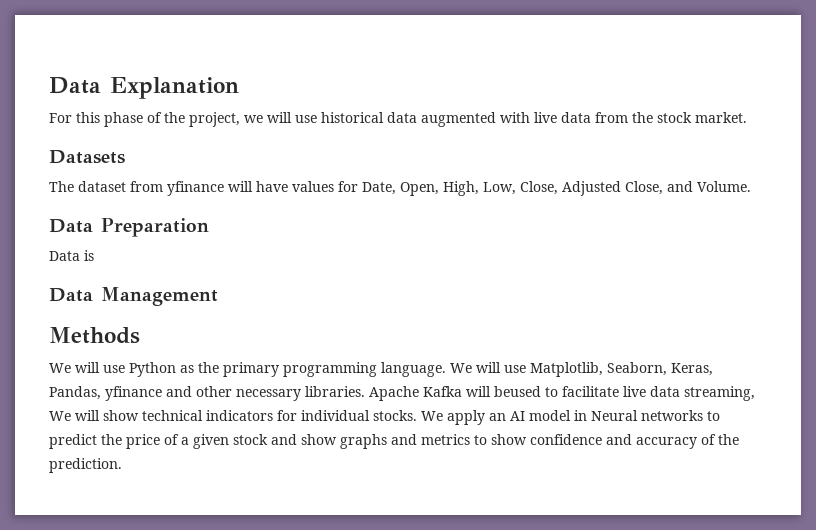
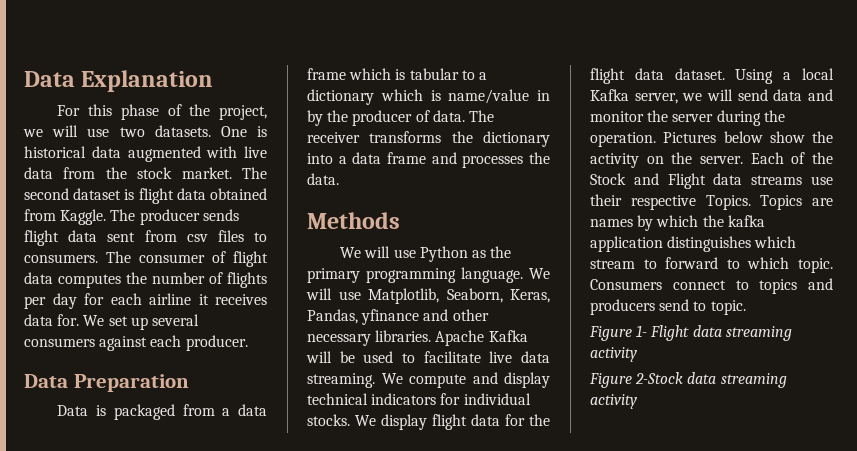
(317, 119) none -> [119,125,267,137] two datasets. One is
[49,150,125,164] [49,181,751,196] [49,218,209,237] [49,250,94,261] [49,287,218,306] // Datasets // The dataset from yfinance will have values for Date, Open, High, Low, Close, Adjusted Close, and Volume. // Data Preparation // Data is // Data Management -> [242,167,267,179] [24,188,267,204] [24,209,239,225] [24,230,267,246] [24,251,268,267] [24,272,267,288] [24,293,267,309] [24,314,199,330] [24,335,248,351] [24,374,189,392] [57,404,267,420] [307,68,487,80] [307,89,550,105] [307,110,494,126] [307,131,550,147] [307,152,550,168] [307,173,339,185] The second dataset is flight data obtained from Kaggle. The producer sends flight data sent from csv files to consumers. The consumer of flight data computes the number of flights per day for each airline it receives data for. We set up several consumers against each producer. // Data Preparation // Data is packaged from a data frame which is tabular to a dictionary which is name/value in by the producer of data. The receiver transforms the dictionary into a data frame and processes the data.
[494,386,541,397] beused -> [339,351,394,363] be used
[684,386,755,401] [49,410,139,421] streaming, We will show -> [307,372,550,388] streaming. We compute and display
[447,410,720,425] [49,434,739,449] [49,458,122,473] apply an AI model in Neural networks to predict the price of a given stock and show graphs and metrics to show confidence and accuracy of the prediction. -> [381,414,550,430] [590,68,834,84] [590,89,833,104] [590,110,785,126] [590,131,833,147] [590,152,833,168] [590,173,833,189] [590,194,833,210] [590,215,765,231] [590,236,797,252] [590,257,833,273] [590,278,833,294] [590,299,746,315] [589,325,792,341] [590,347,637,362] [589,372,787,388] [590,394,637,409] display flight data for the flight data dataset. Using a local Kafka server, we will send data and monitor the server during the operation. Pictures below show the activity on the server. Each of the Stock and Flight data streams use their respective Topics. Topics are names by which the kafka application distinguishes which stream to forward to which topic. Consumers connect to topics and producers send to topic. // Figure 1- Flight data streaming activity // Figure 2-Stock data streaming activity

